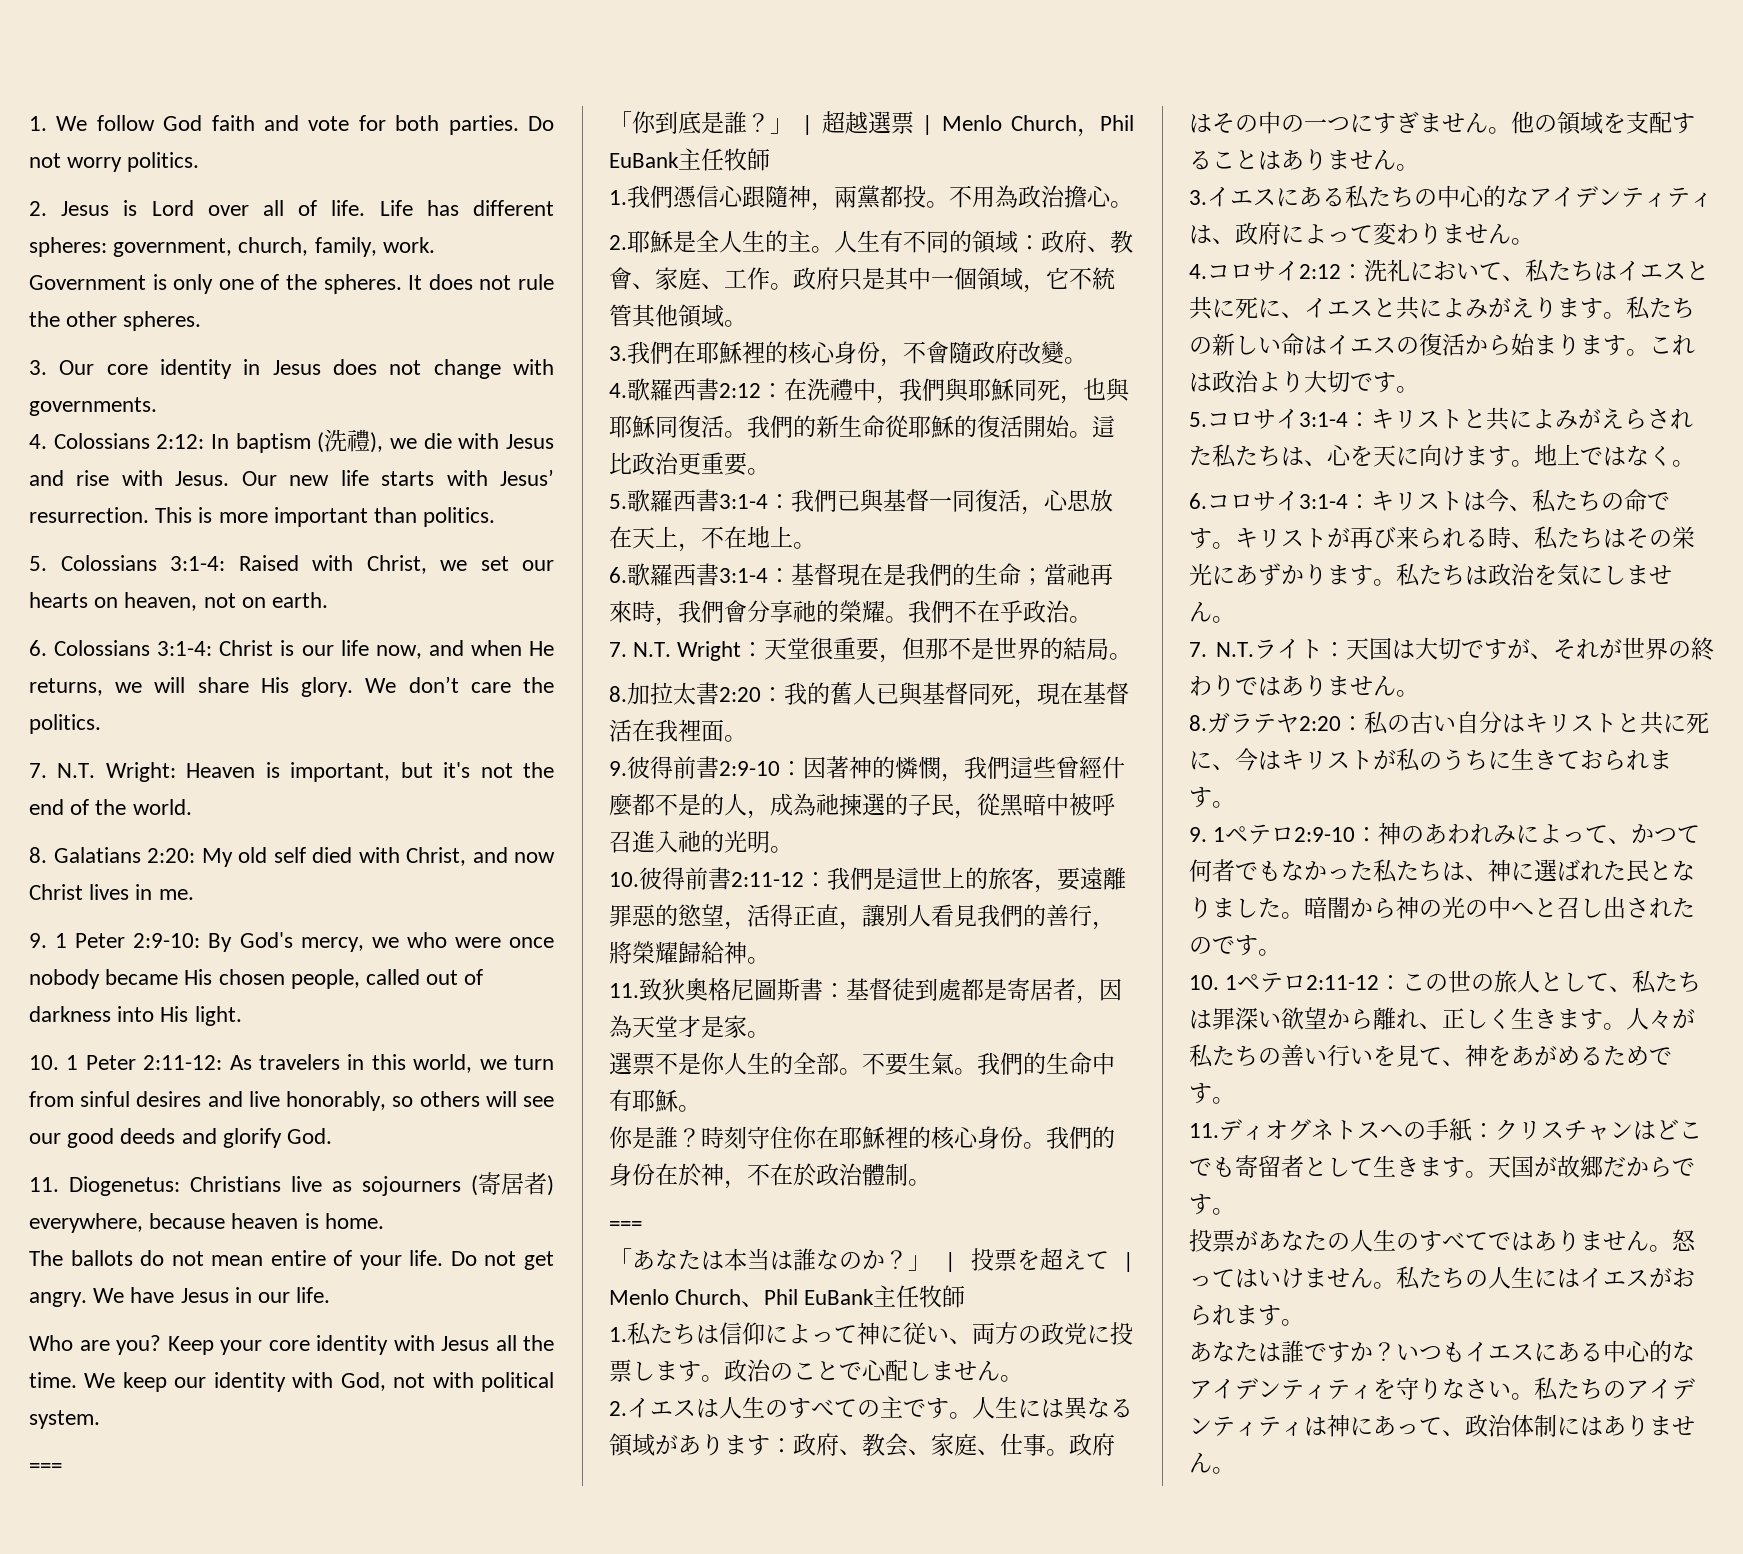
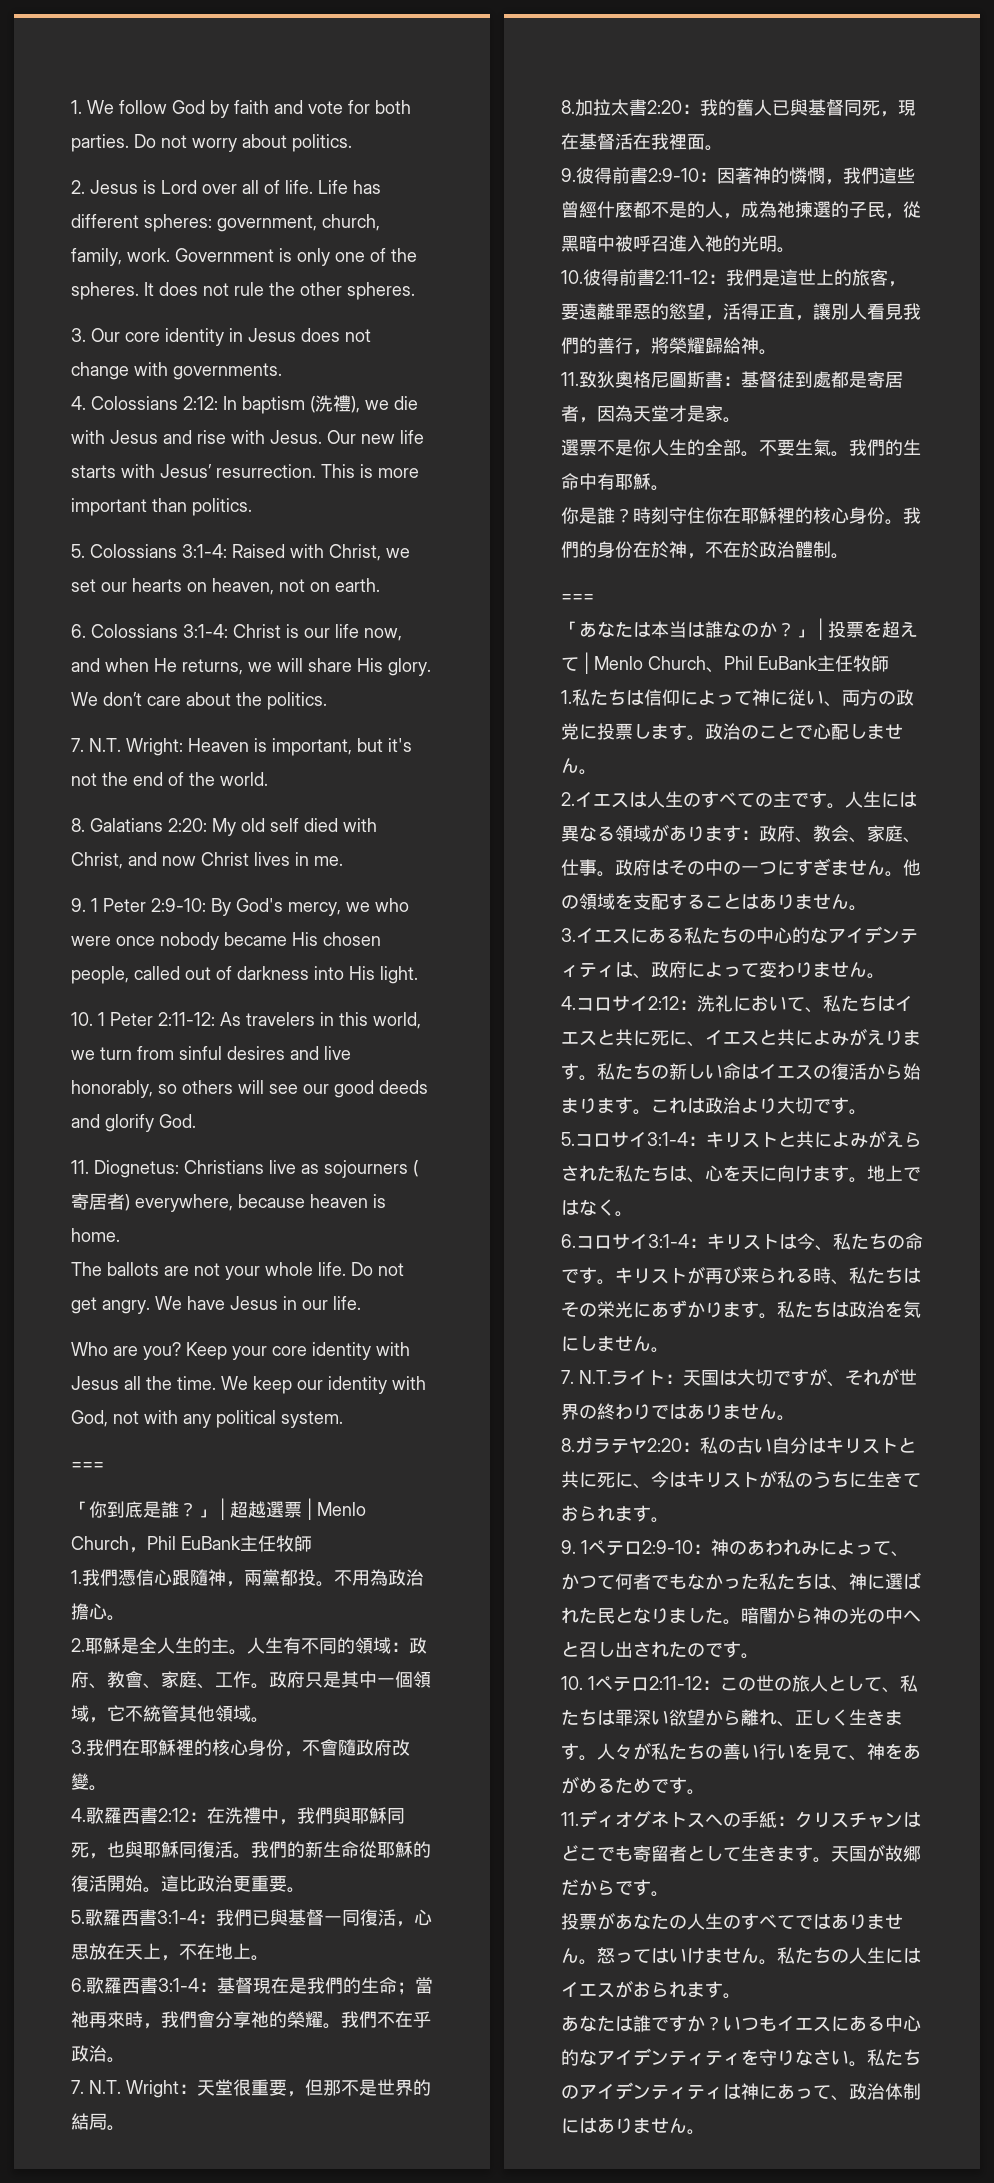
(203, 123) none -> [210,100,229,118] by
(123, 164) none -> [242,134,287,148] about
(511, 687) none -> [186,692,231,706] about
[69,1176,180,1196] Diogenetus: -> [94,1160,179,1178] Diognetus:
[140,1250,402,1270] do not mean entire of your -> [164,1262,313,1280] are not your whole
(474, 1380) none -> [183,1414,211,1428] any

